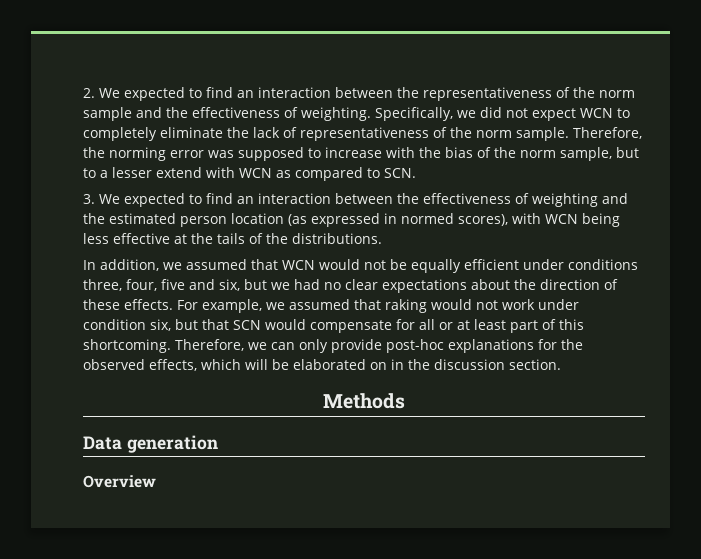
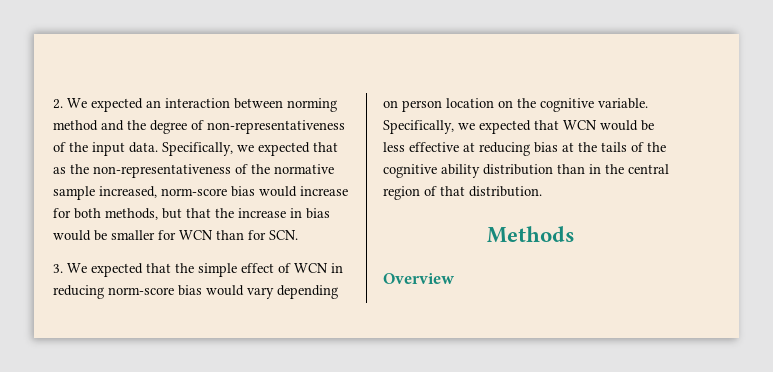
[189,87,635,101] [83,107,630,121] [83,127,642,141] [83,147,639,161] [83,167,416,181] [83,193,628,207] [83,213,620,227] [83,233,382,244] [83,259,638,273] [83,279,618,293] [83,299,579,313] [83,319,584,333] [83,339,583,353] [83,359,561,371] to find an interaction between the representativeness of the norm sample and the effectiveness of weighting. Specifically, we did not expect WCN to completely eliminate the lack of representativeness of the norm sample. Therefore, the norming error was supposed to increase with the bias of the norm sample, but to a lesser extend with WCN as compared to SCN. // 3. We expected to find an interaction between the effectiveness of weighting and the estimated person location (as expressed in normed scores), with WCN being less effective at the tails of the distributions. // In addition, we assumed that WCN would not be equally efficient under conditions three, four, five and six, but we had no clear expectations about the direction of these effects. For example, we assumed that raking would not work under condition six, but that SCN would compensate for all or at least part of this shortcoming. Therefore, we can only provide post-hoc explanations for the observed effects, which will be elaborated on in the discussion section. -> [146,98,337,112] [53,120,345,134] [53,142,338,156] [53,164,334,178] [53,186,348,200] [53,208,330,220] [53,230,298,241] [53,263,343,277] [53,285,338,299] [383,98,648,112] [383,120,654,134] [383,142,666,156] [383,164,669,178] [383,186,542,200] an interaction between norming method and the degree of non-representativeness of the input data. Specifically, we expected that as the non-representativeness of the normative sample increased, norm-score bias would increase for both methods, but that the increase in bias would be smaller for WCN than for SCN. // 3. We expected that the simple effect of WCN in reducing norm-score bias would vary depending on person location on the cognitive variable. Specifically, we expected that WCN would be less effective at reducing bias at the tails of the cognitive ability distribution than in the central region of that distribution.
[83,435,218,453] // Data generation -> (575, 234) none

